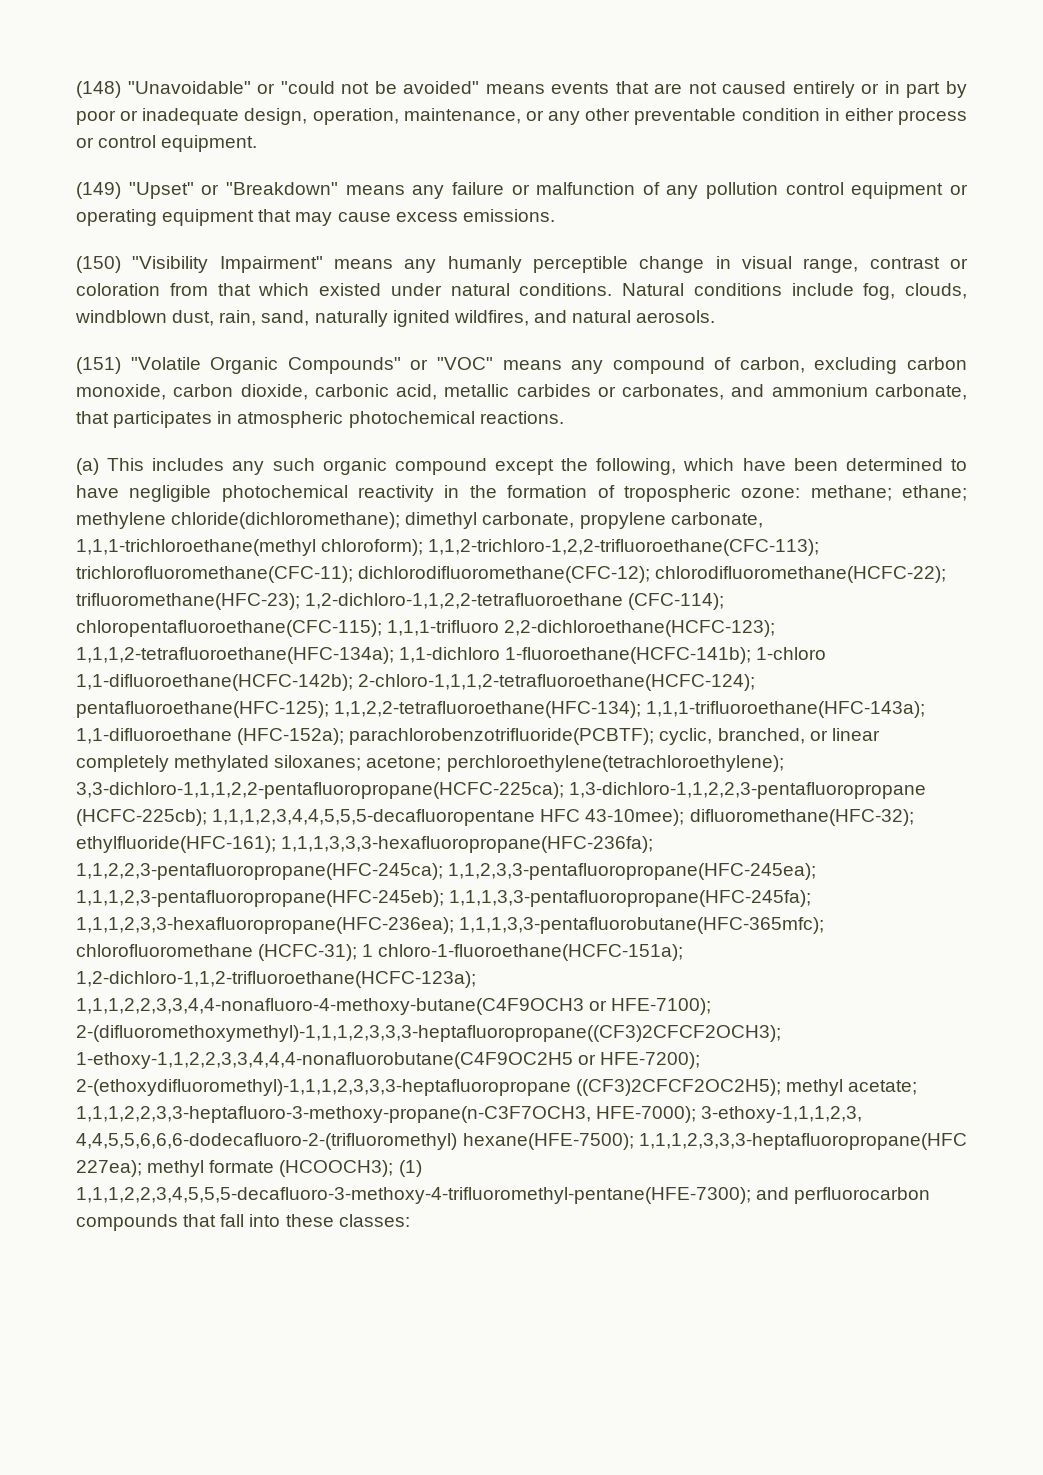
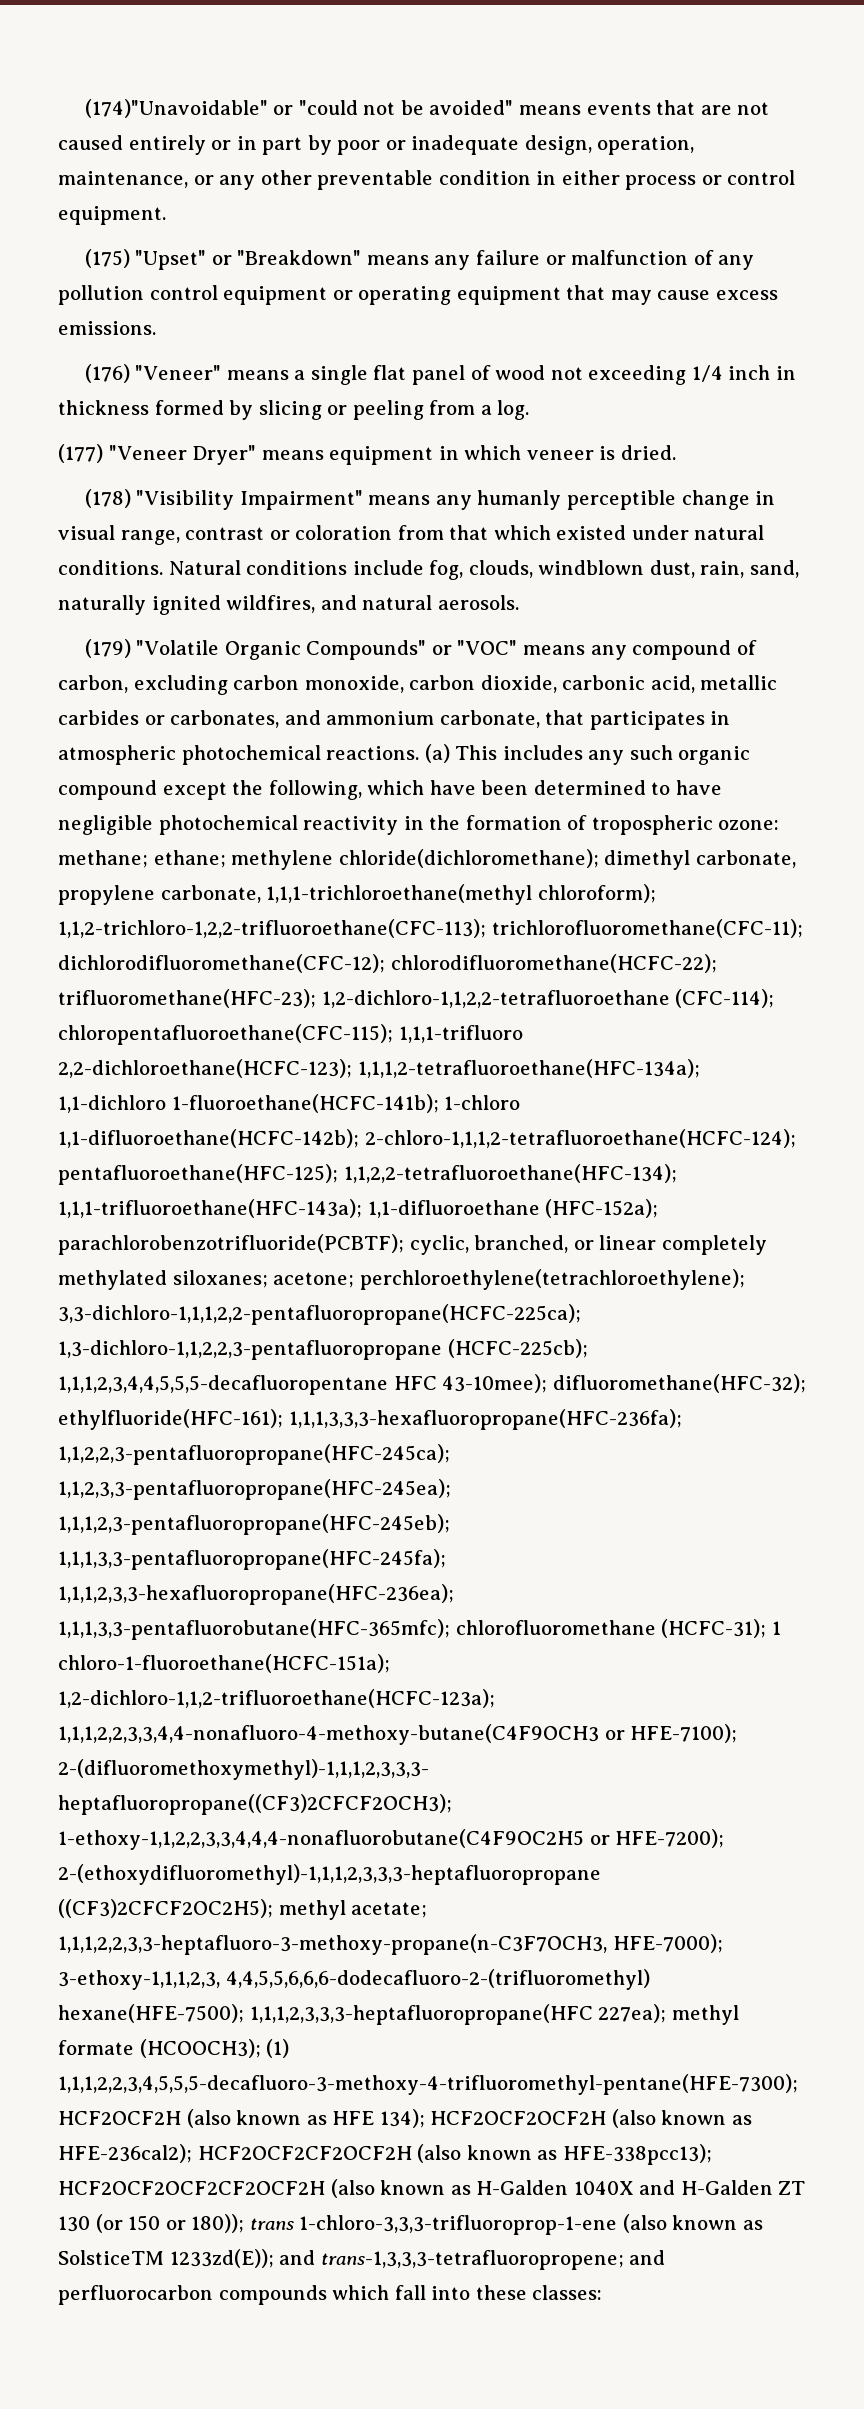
[76,81,251,98] (148) "Unavoidable" -> [84,99,268,118] (174)"Unavoidable"
[76,182,121,199] (149) -> [84,249,130,268] (175)
[76,256,121,273] (150) -> [84,364,796,385] [58,400,530,420] [58,444,676,465] [84,489,131,508] (176) "Veneer" means a single flat panel of wood not exceeding 1/4 inch in thickness formed by slicing or peeling from a log. // (177) "Veneer Dryer" means equipment in which veneer is dried. // (178)
[76,357,121,374] (151) -> [84,639,131,658] (179)
(564, 417) // -> (420, 753) none
(751, 1195) none -> [58,2109,752,2128] [58,2144,712,2165] [58,2179,806,2198] [58,2214,763,2235] [58,2249,624,2270] HCF2OCF2H (also known as HFE 134); HCF2OCF2OCF2H (also known as HFE-236cal2); HCF2OCF2CF2OCF2H (also known as HFE-338pcc13); HCF2OCF2OCF2CF2OCF2H (also known as H-Galden 1040X and H-Galden ZT 130 (or 150 or 180)); trans 1-chloro-3,3,3-trifluoroprop-1-ene (also known as SolsticeTM 1233zd(E)); and trans-1,3,3,3-tetrafluoropropene;
[183,1214,217,1227] that -> [332,2285,390,2300] which

